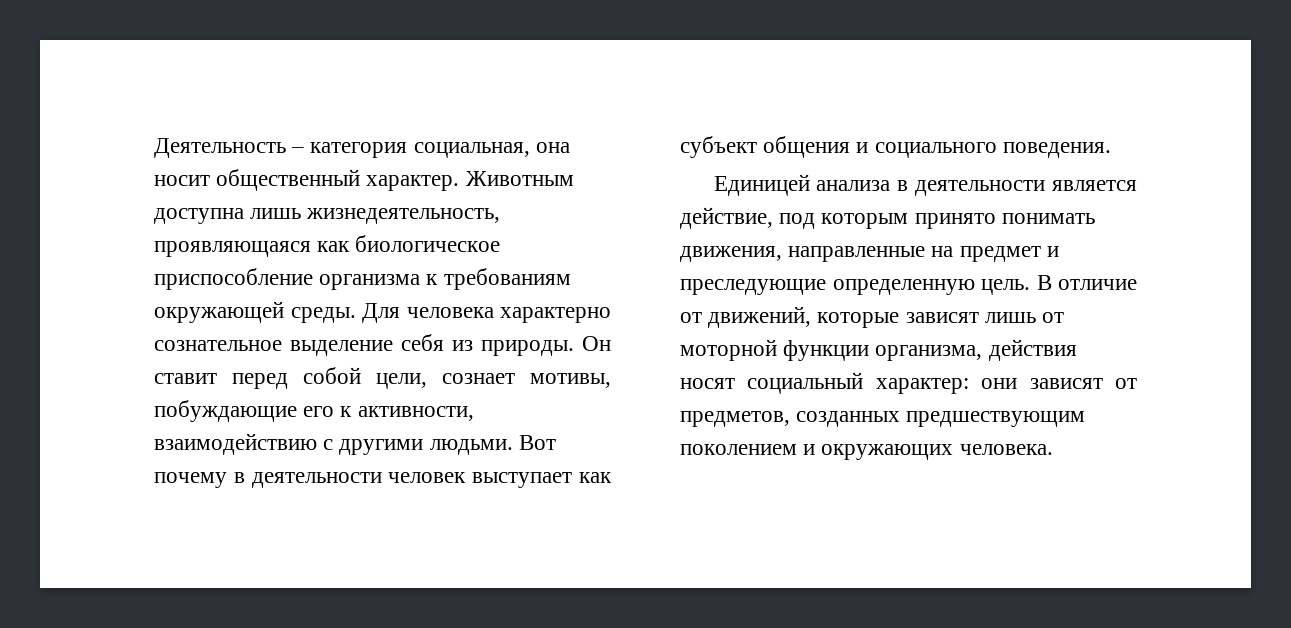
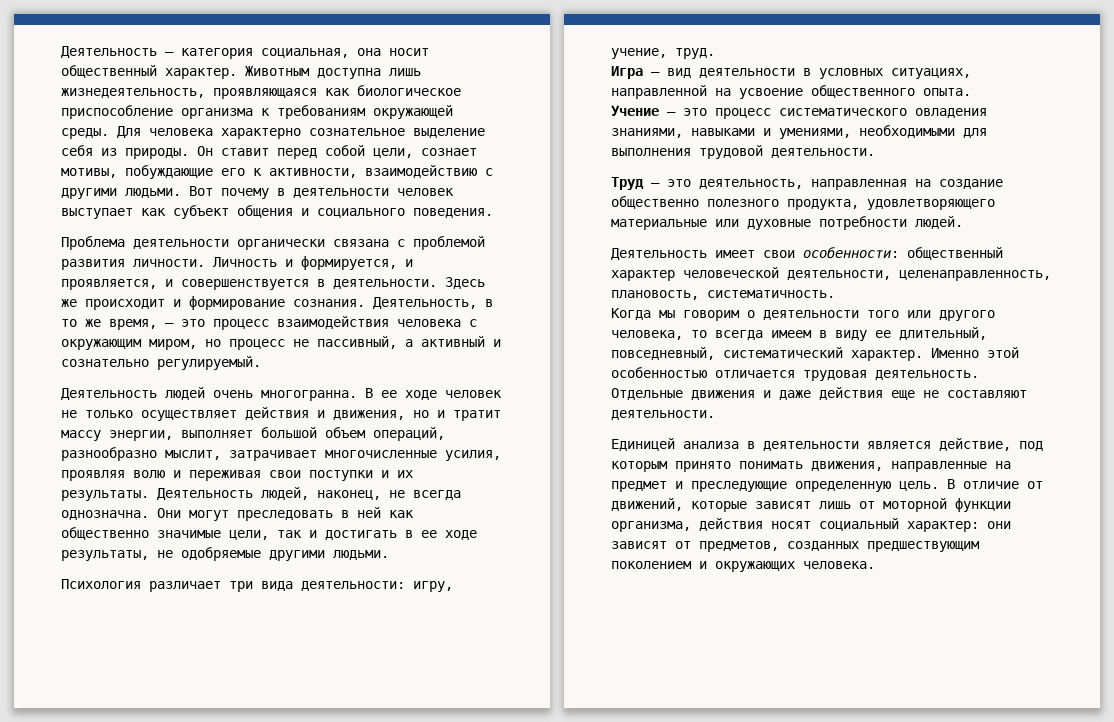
(1111, 150) none -> [61,236,485,250] [61,256,413,270] [61,277,485,290] [61,296,493,310] [61,316,477,330] [61,336,501,350] [61,356,261,370] [61,387,502,401] [61,407,501,421] [61,427,445,441] [61,447,501,461] [61,470,413,481] [61,487,461,501] [61,507,414,521] [61,527,477,540] [61,547,389,561] [61,579,453,592] [611,48,715,59] [611,66,971,79] [611,85,971,99] [611,105,987,119] [611,125,987,139] [611,145,875,159] [611,177,1003,190] [611,196,995,210] [611,216,963,230] [611,247,1003,260] [611,267,1051,281] [611,290,835,300] [611,308,995,321] [611,327,987,341] [611,347,1019,361] [611,367,979,381] [611,387,1027,400] [611,410,715,420] // Проблема деятельности органически связана с проблемой развития личности. Личность и формируется, и проявляется, и совершенствуется в деятельности. Здесь же происходит и формирование сознания. Деятельность, в то же время, – это процесс взаимодействия человека с окружающим миром, но процесс не пассивный, а активный и сознательно регулируемый. // Деятельность людей очень многогранна. В ее ходе человек не только осуществляет действия и движения, но и тратит массу энергии, выполняет большой объем операций, разнообразно мыслит, затрачивает многочисленные усилия, проявляя волю и переживая свои поступки и их результаты. Деятельность людей, наконец, не всегда однозначна. Они могут преследовать в ней как общественно значимые цели, так и достигать в ее ходе результаты, не одобряемые другими людьми. // Психология различает три вида деятельности: игру, учение, труд. // Игра – вид деятельности в условных ситуациях, направленной на усвоение общественного опыта. // Учение – это процесс систематического овладения знаниями, навыками и умениями, необходимыми для выполнения трудовой деятельности. // Труд – это деятельность, направленная на создание общественно полезного продукта, удовлетворяющего материальные или духовные потребности людей. // Деятельность имеет свои особенности: общественный характер человеческой деятельности, целенаправленность, плановость, систематичность. // Когда мы говорим о деятельности того или другого человека, то всегда имеем в виду ее длительный, повседневный, систематический характер. Именно этой особенностью отличается трудовая деятельность. Отдельные движения и даже действия еще не составляют деятельности.

